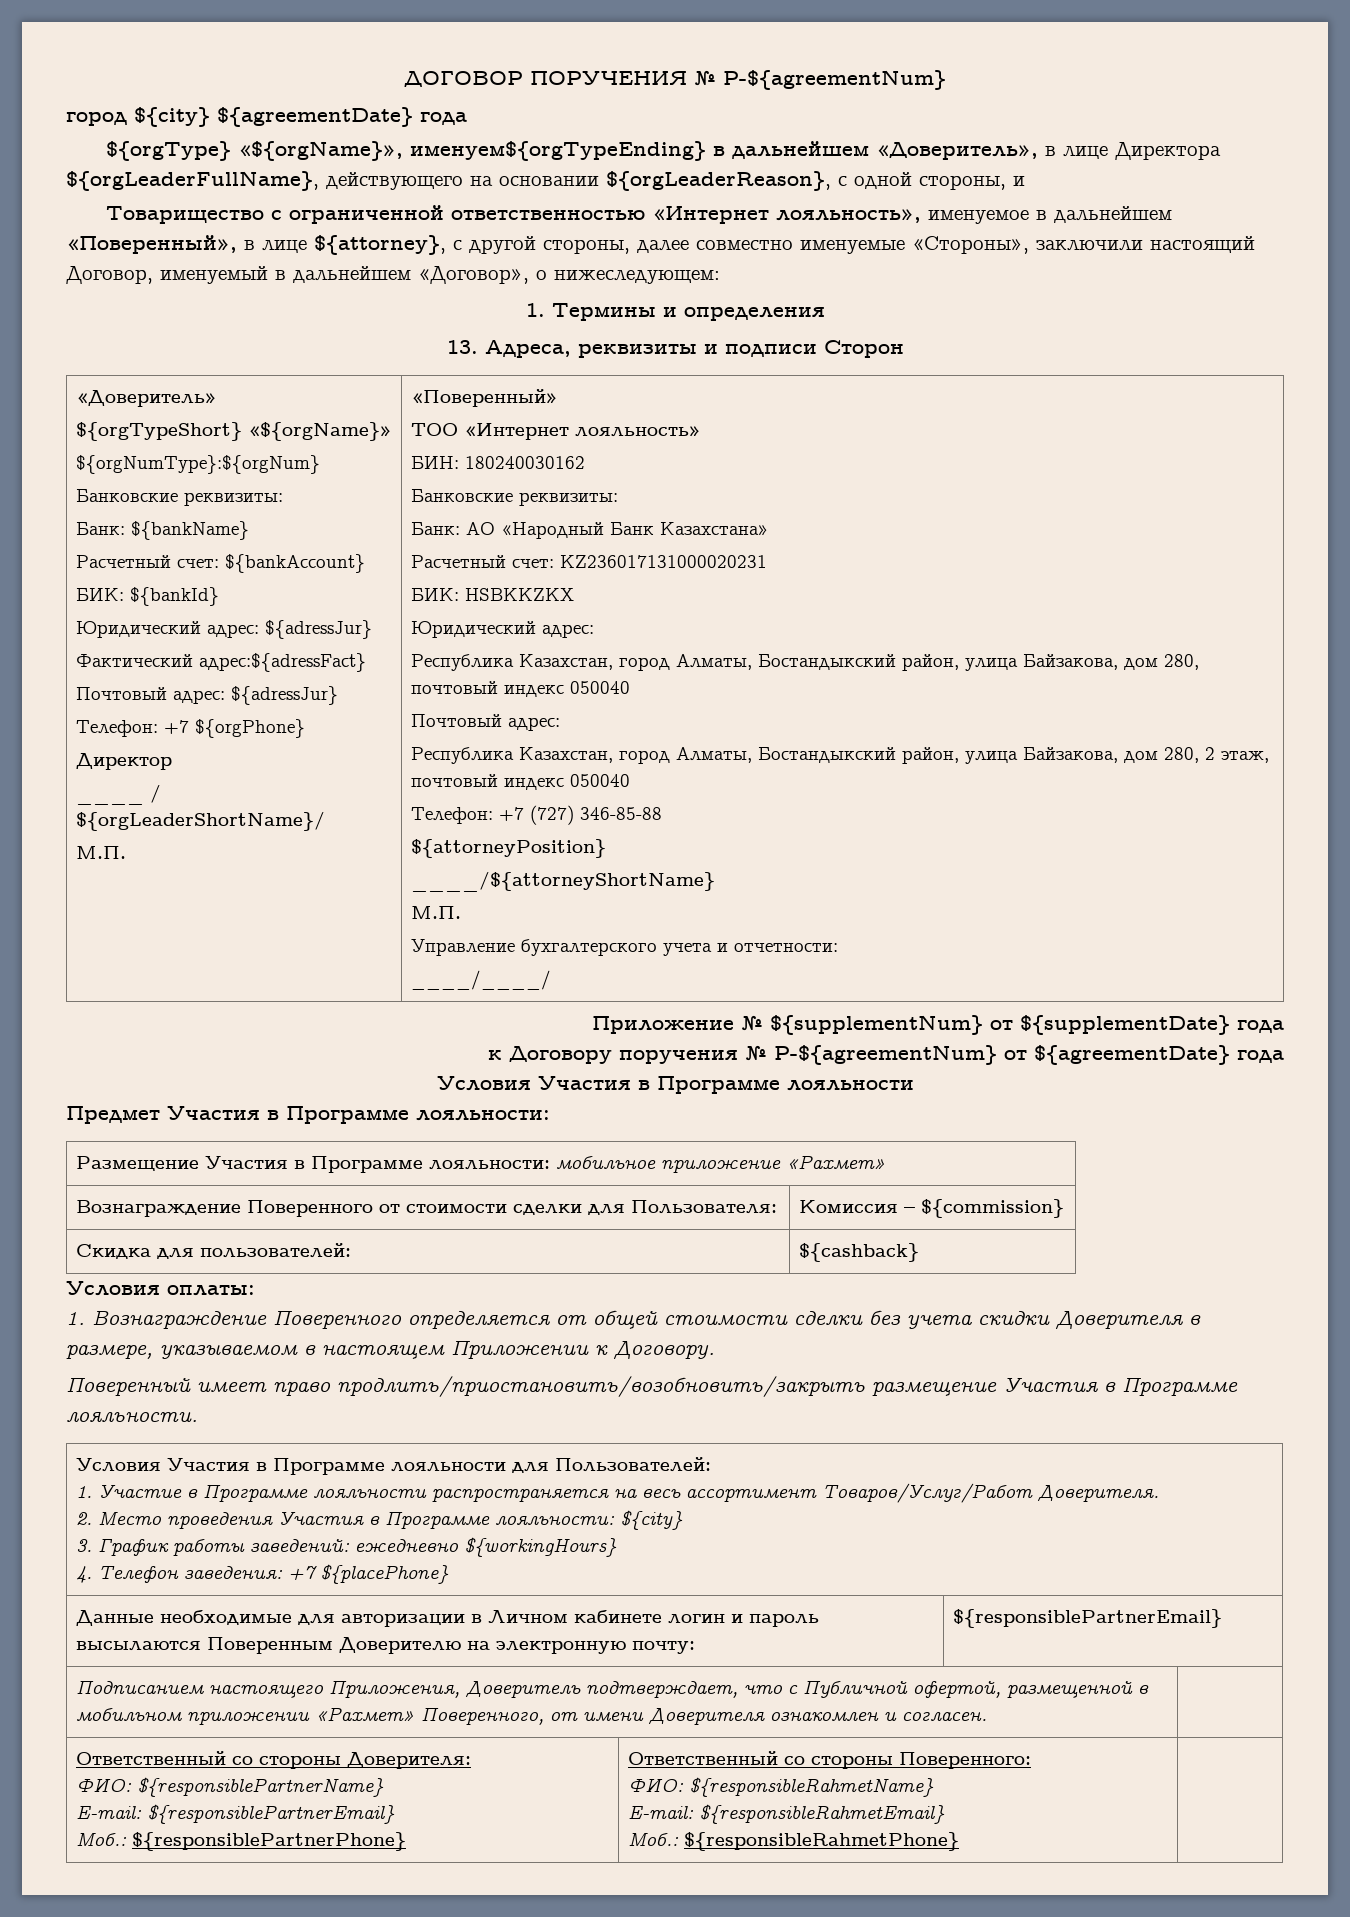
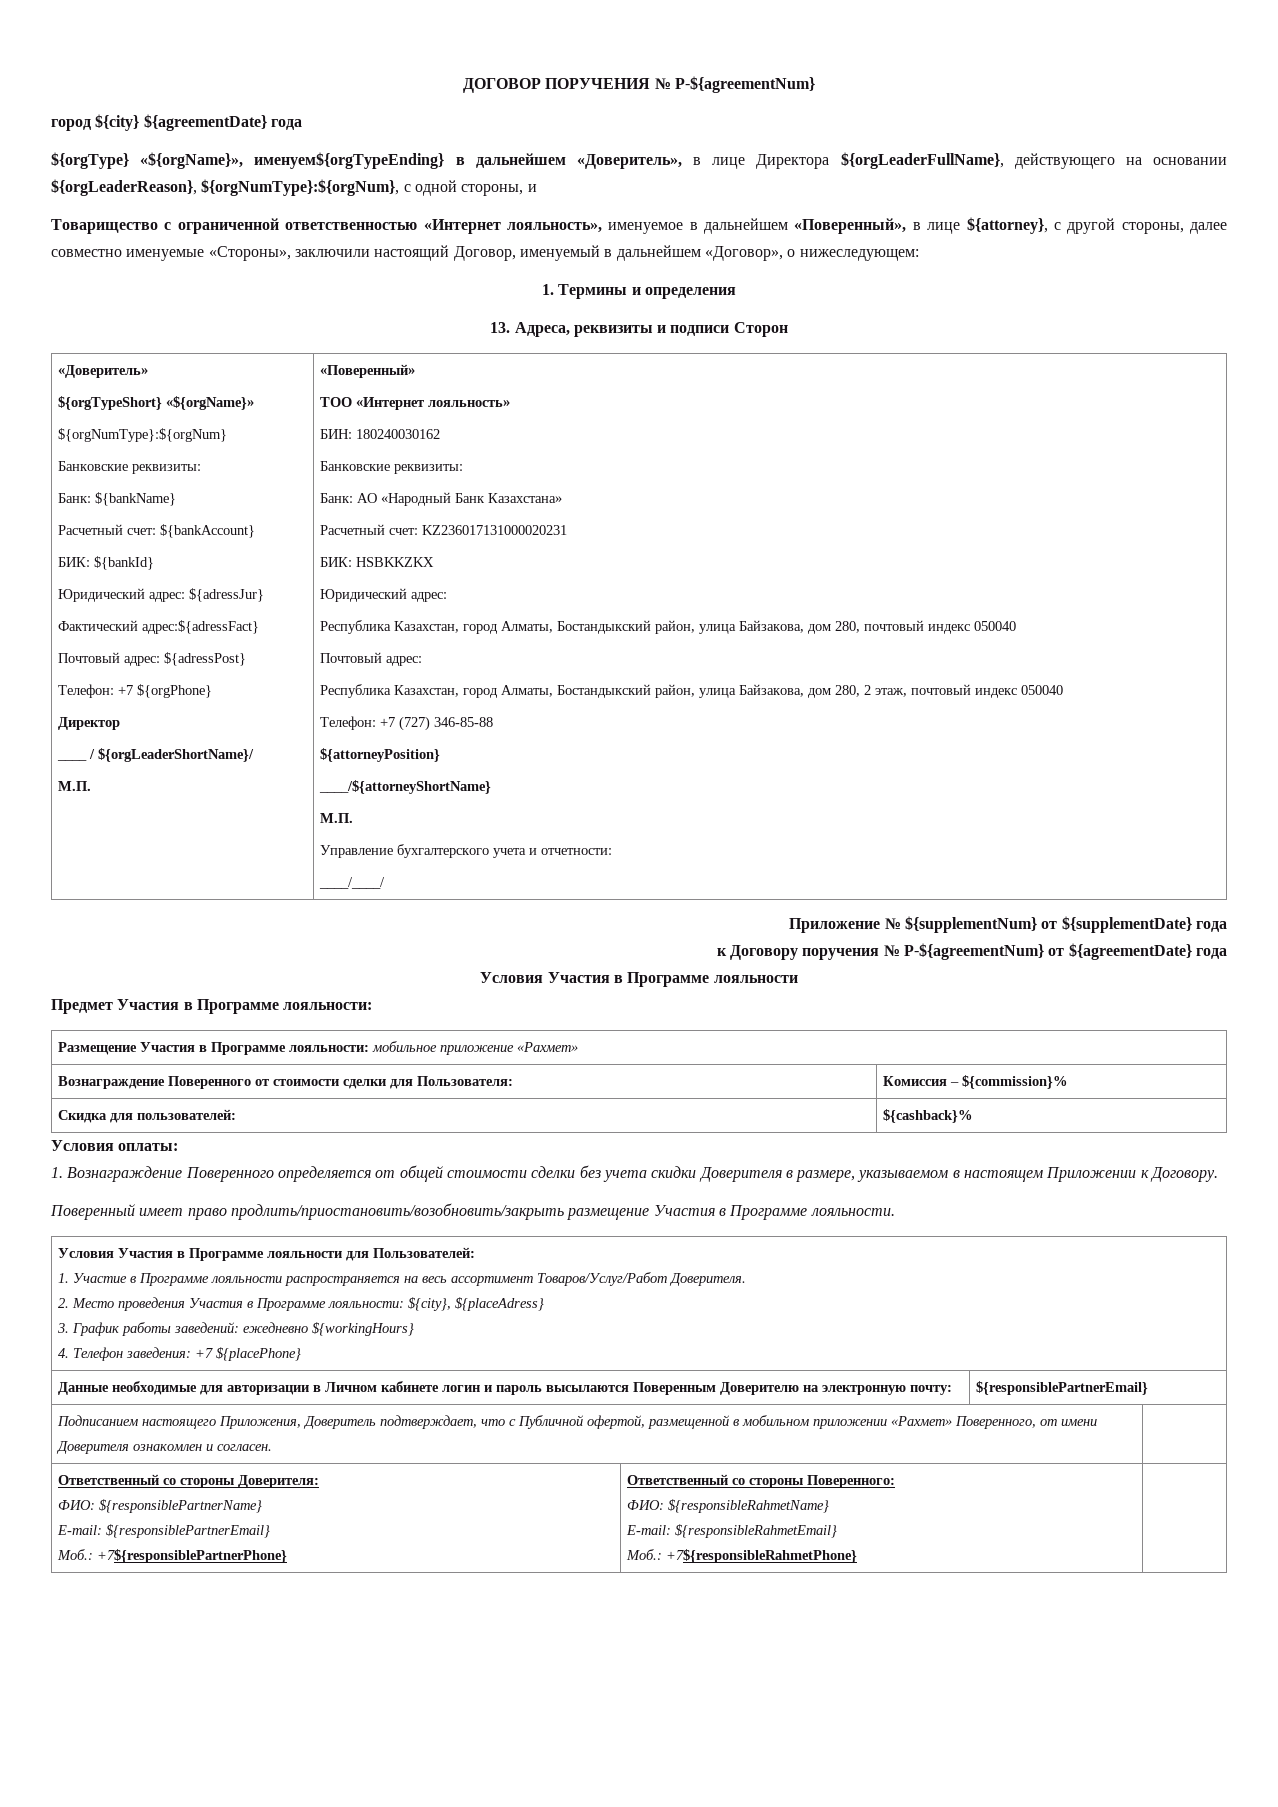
(831, 181) none -> [201,179,400,196] ${orgNumType}:${orgNum},
[230,686,338,705] ${adressJur} -> [163,652,246,666] ${adressPost}
[920,1199,1064,1218] ${commission} -> [961,1075,1068,1089] ${commission}%
[798,1243,919,1262] ${cashback} -> [882,1109,973,1123] ${cashback}%
[619,1510,683,1530] ${city} -> [407,1297,544,1311] ${city}, ${placeAdress}
[131,1832,406,1851] ${responsiblePartnerPhone} -> [96,1549,287,1563] +7${responsiblePartnerPhone}
[683,1832,959,1851] ${responsibleRahmetPhone} -> [665,1549,857,1563] +7${responsibleRahmetPhone}

